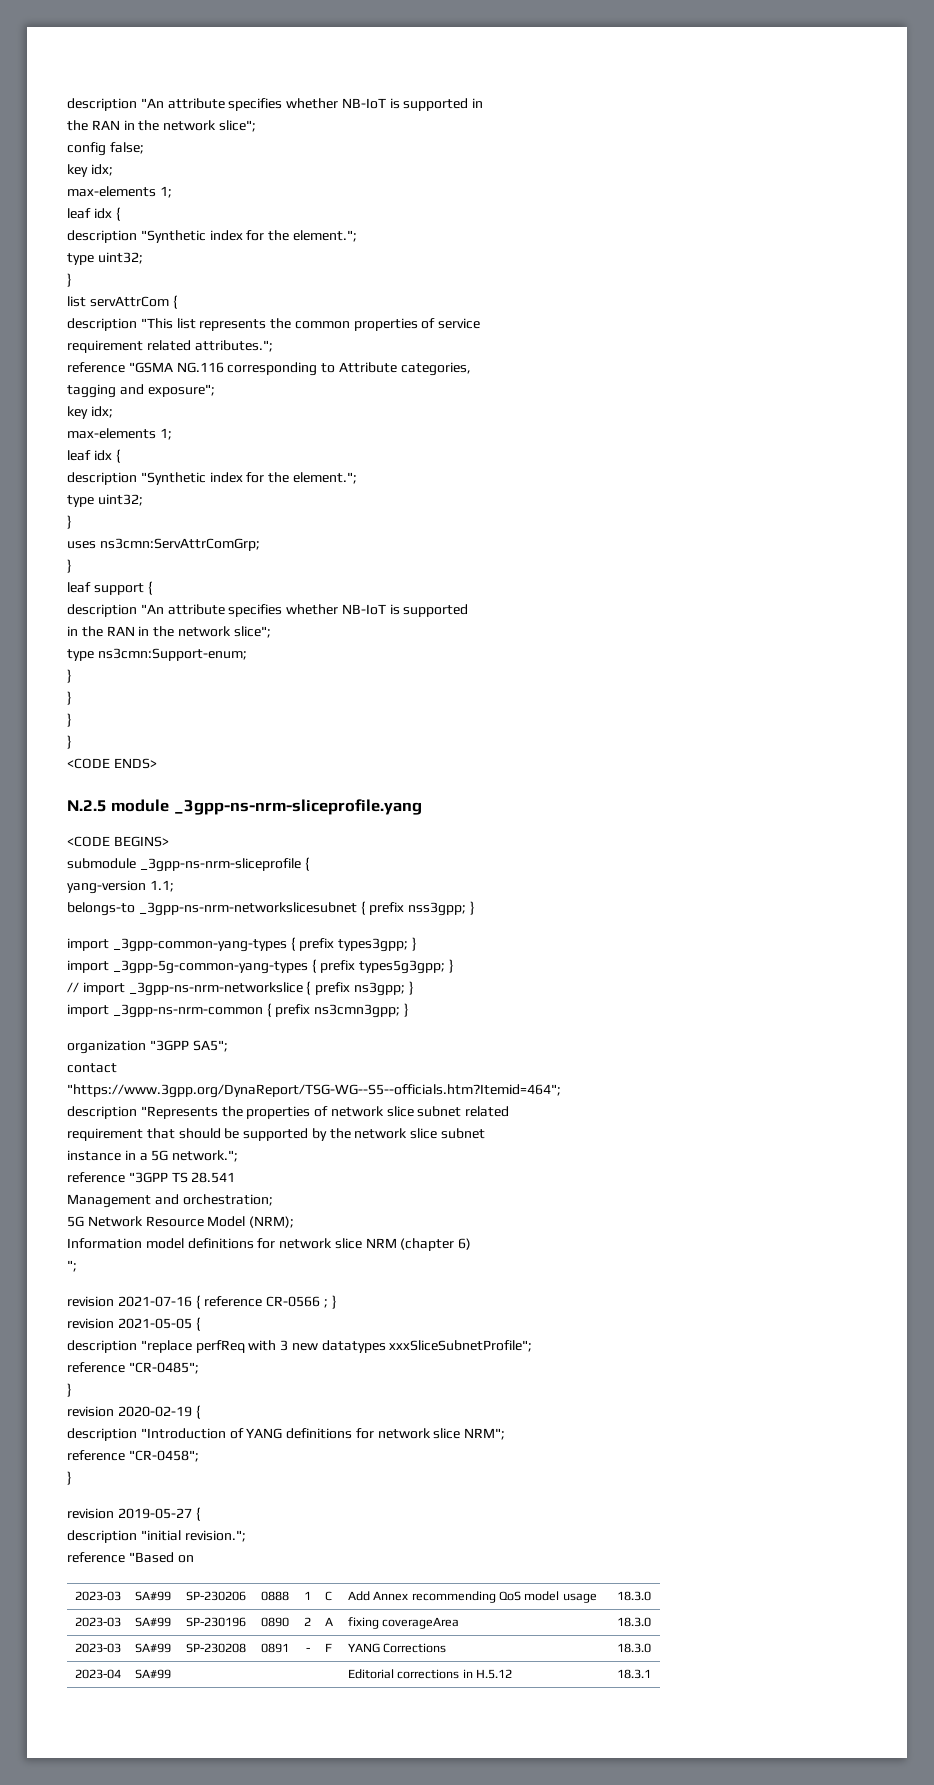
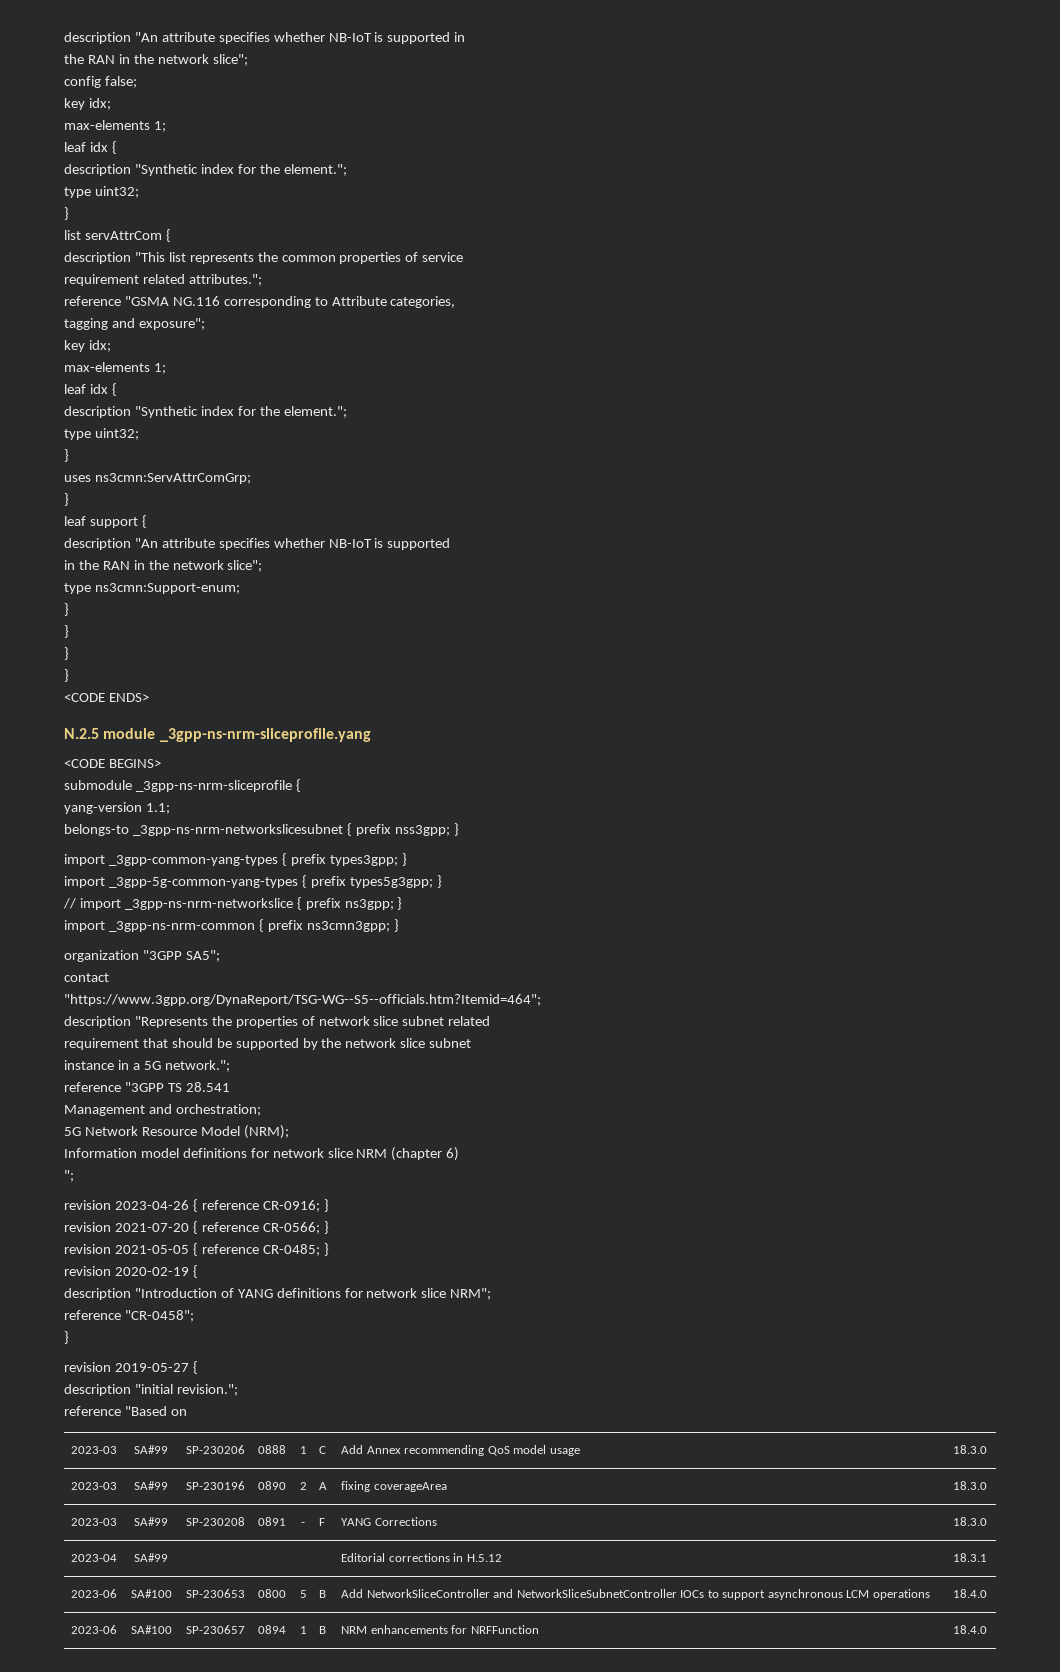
[117,1295,337,1309] [67,1317,201,1331] [67,1340,533,1353] [67,1362,199,1374] 2021-07-16 { reference CR-0566 ; } // revision 2021-05-05 { // description "replace perfReq with 3 new datatypes xxxSliceSubnetProfile"; // reference "CR-0485"; // -> [114,1199,329,1212] [64,1221,329,1234] [64,1243,320,1256] 2023-04-26 { reference CR-0916; } // revision 2021-07-20 { reference CR-0566; } // revision 2021-05-05 { reference CR-0485;
(651, 1674) none -> [71,1589,117,1598] [130,1589,172,1598] [185,1589,245,1598] [258,1589,286,1598] [299,1590,307,1598] [319,1590,327,1598] [341,1589,930,1600] [953,1589,988,1598] [71,1625,117,1634] [130,1625,172,1634] [185,1625,245,1634] [258,1625,286,1634] [299,1626,307,1634] [319,1626,327,1634] [341,1625,539,1634] [953,1625,988,1634] // 2023-06 | SA#100 | SP-230653 | 0800 | 5 | B | Add NetworkSliceController and NetworkSliceSubnetController IOCs to support asynchronous LCM operations | 18.4.0 // 2023-06 | SA#100 | SP-230657 | 0894 | 1 | B | NRM enhancements for NRFFunction | 18.4.0

